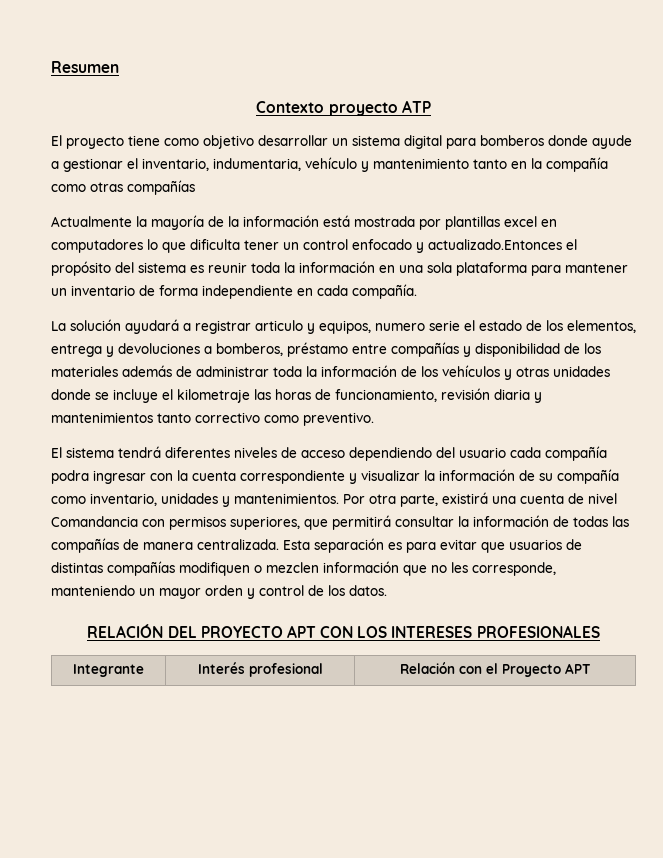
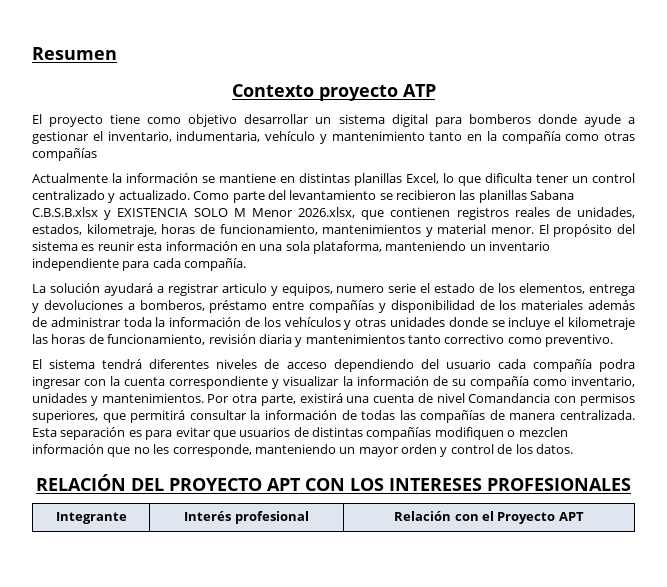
[151,215,557,230] [51,239,143,253] mayoría de la información está mostrada por plantillas excel en computadores -> [126,173,439,186] información se mantiene en distintas planillas Excel,
[352,239,577,253] enfocado y actualizado.Entonces el -> [32,190,575,203] [32,207,635,220] [32,224,549,237] centralizado y actualizado. Como parte del levantamiento se recibieron las planillas Sabana C.B.S.B.xlsx y EXISTENCIA SOLO M Menor 2026.xlsx, que contienen registros reales de unidades, estados, kilometraje, horas de funcionamiento, mantenimientos y material menor. El
[251,262,295,273] toda la -> [137,242,163,251] esta
[456,262,628,276] [51,285,313,299] plataforma para mantener un inventario de forma independiente en -> [313,241,551,254] [32,258,150,271] plataforma, manteniendo un inventario independiente para

